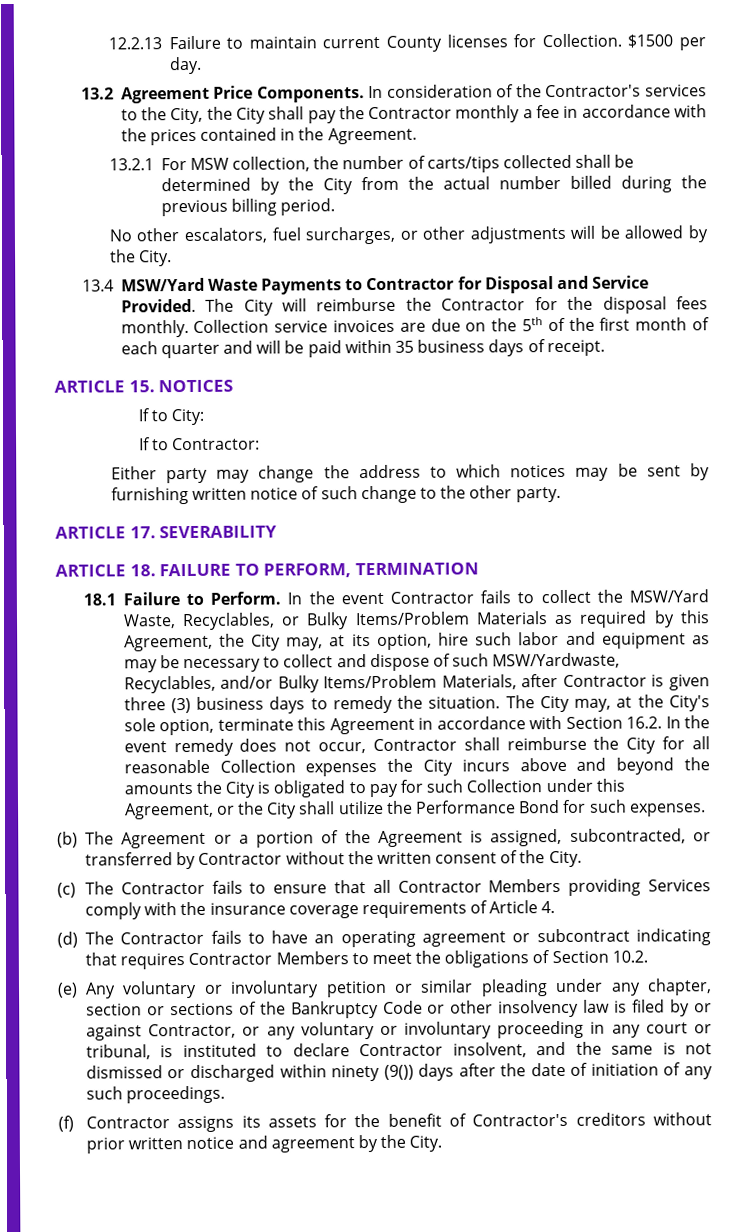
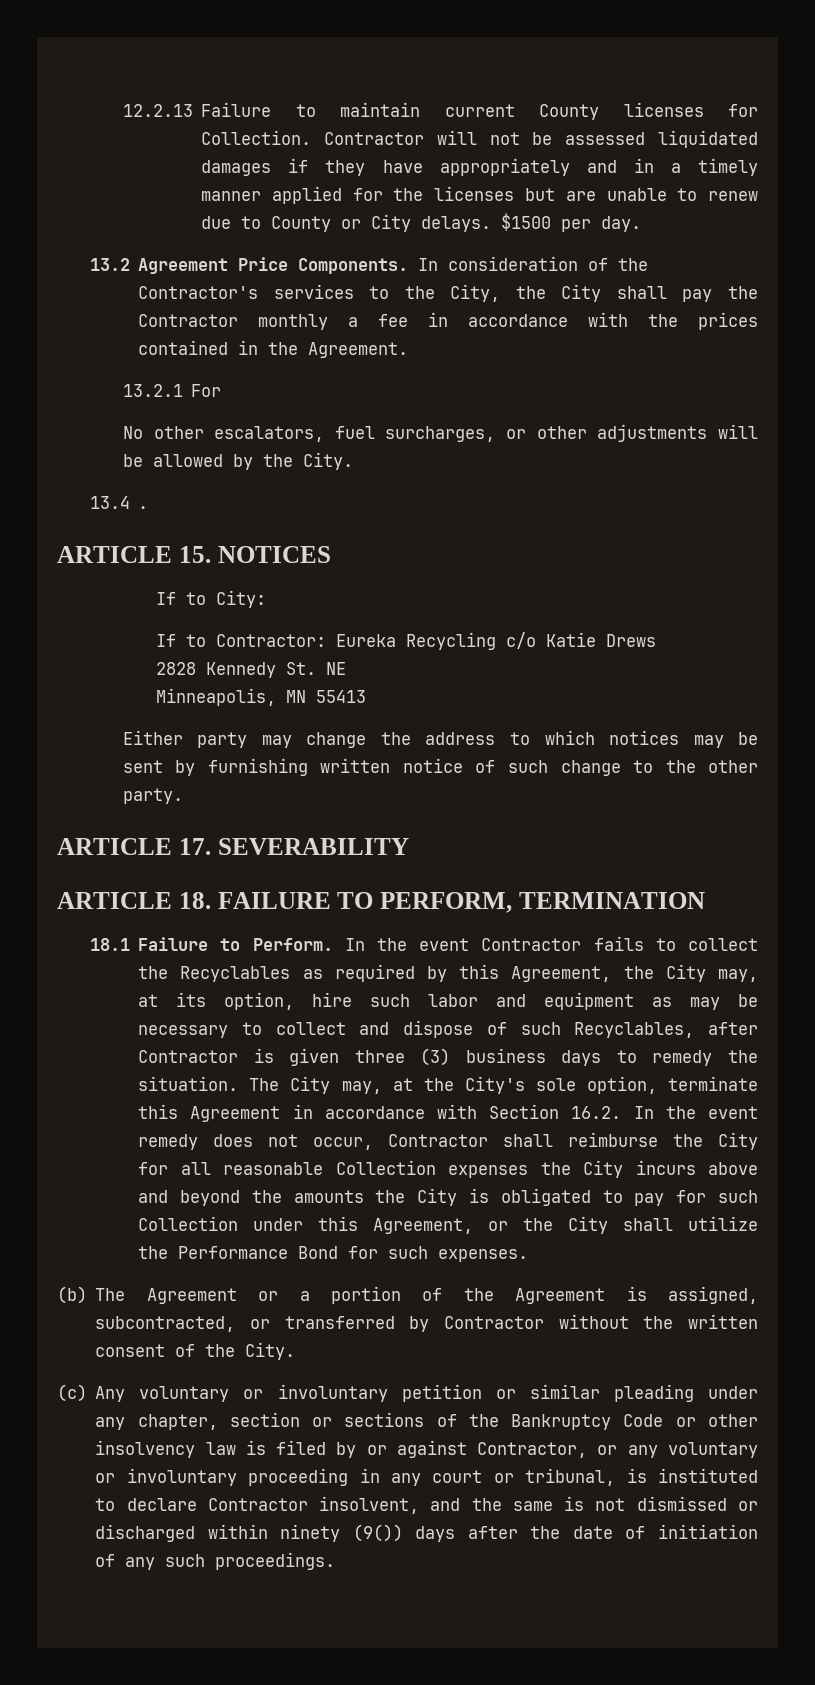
(622, 40) none -> [324,130,758,148] [201,158,759,176] [201,186,758,204] [201,214,492,232] Contractor will not be assessed liquidated damages if they have appropriately and in a timely manner applied for the licenses but are unable to renew due to County or City delays.
[189,154,635,173] [160,175,708,195] [160,198,335,217] MSW collection, the number of carts/tips collected shall be determined by the City from the actual number billed during the previous billing period. -> (222, 390) none
[120,275,650,295] [120,296,708,316] [120,317,710,338] [120,339,605,359] MSW/Yard Waste Payments to Contractor for Disposal and Service Provided. The City will reimburse the Contractor for the disposal fees monthly. Collection service invoices are due on the 5th of the first month of each quarter and will be paid within 35 business days of receipt. -> [138,506,149,509] .
(261, 444) none -> [335,632,656,650] [155,662,346,678] [155,688,366,706] Eureka Recycling c/o Katie Drews // 2828 Kennedy St. NE // Minneapolis, MN 55413
[628,589,709,603] [122,611,548,631] MSW/Yard Waste, Recyclables, or Bulky Items/Problem Materials -> [180,966,291,982] Recyclables
[492,652,621,669] [123,674,517,694] MSW/Yardwaste, Recyclables, and/or Bulky Items/Problem Materials, -> [574,1022,695,1038] Recyclables,
[84,878,712,896] [84,900,556,920] [57,928,712,948] [84,950,648,970] [57,982,78,998] The Contractor fails to ensure that all Contractor Members providing Services comply with the insurance coverage requirements of Article 4. // (d) The Contractor fails to have an operating agreement or subcontract indicating that requires Contractor Members to meet the obligations of Section 10.2. // (e) -> (87, 1393) none
[58,1112,713,1133] [85,1134,443,1154] // (f) Contractor assigns its assets for the benefit of Contractor's creditors without prior written notice and agreement by the City. -> (336, 1561) none

